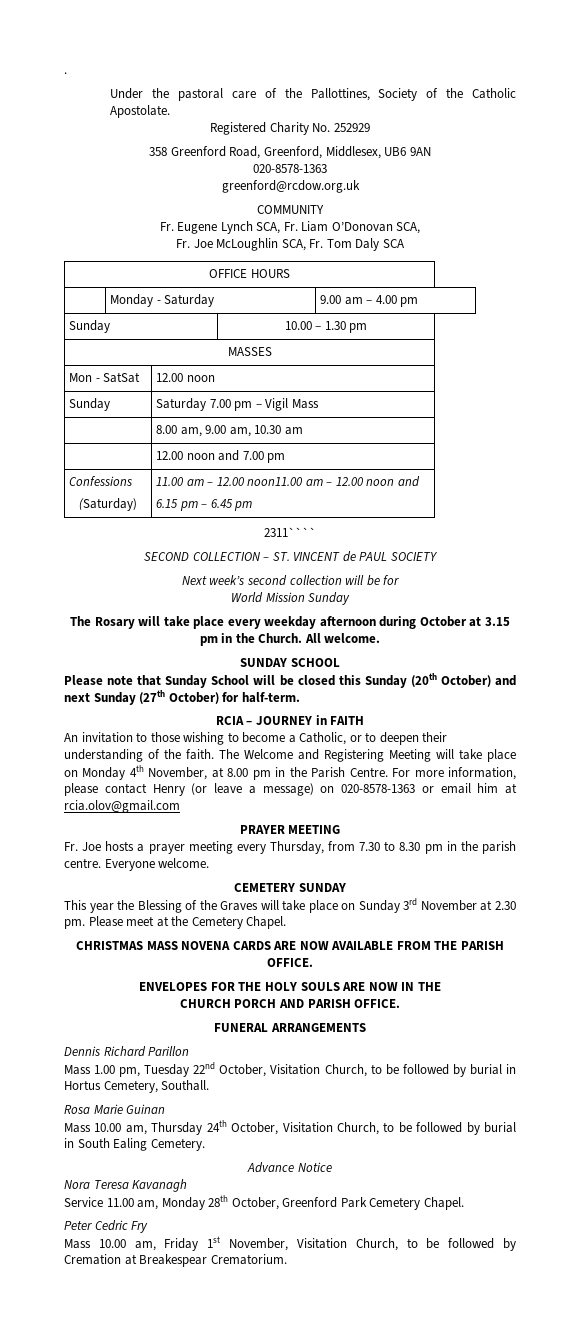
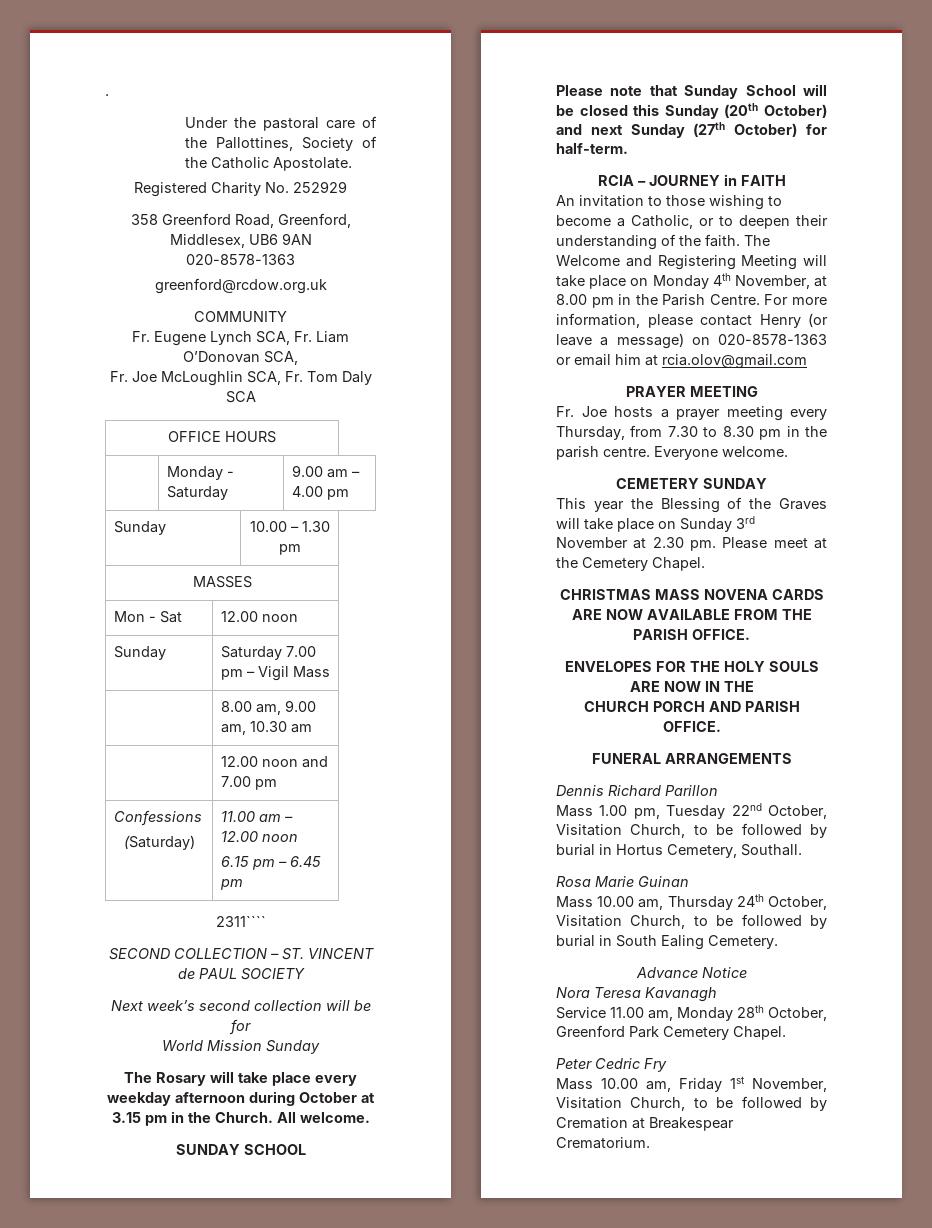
[103,372,141,383] SatSat -> [159,611,182,623] Sat
[247,476,420,487] noon11.00 am – 12.00 noon and -> [261,834,298,842] noon

